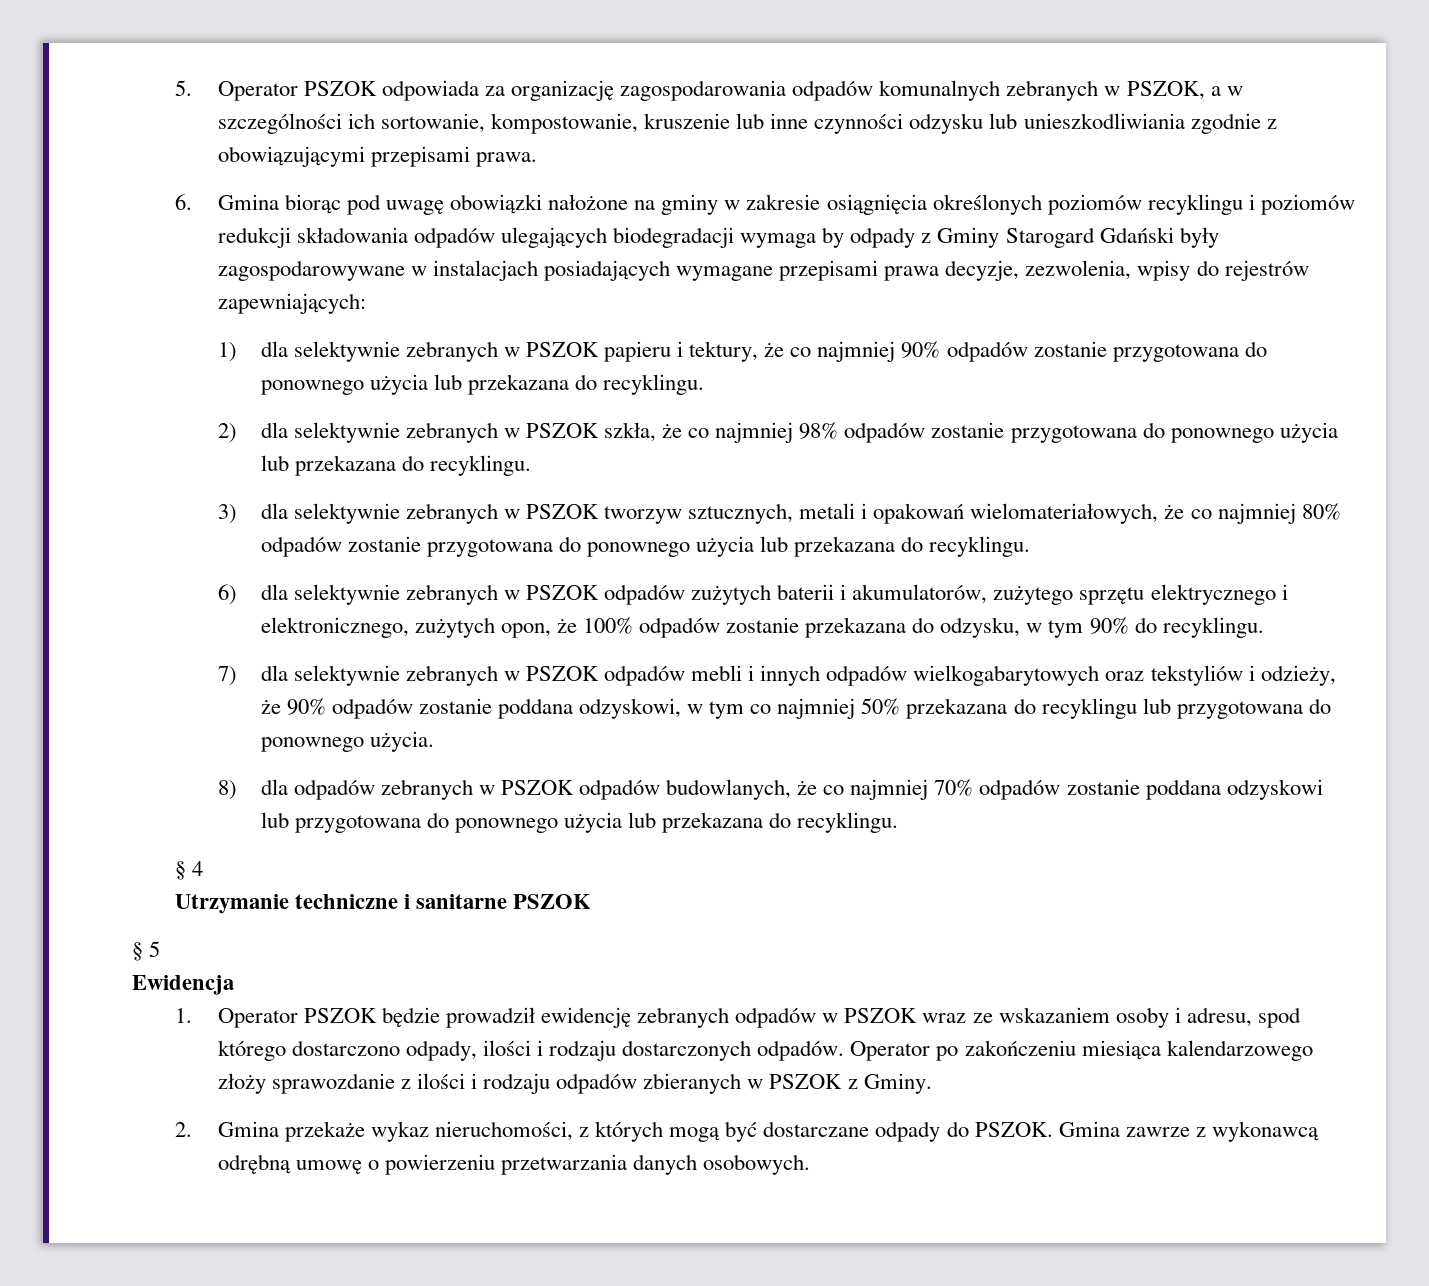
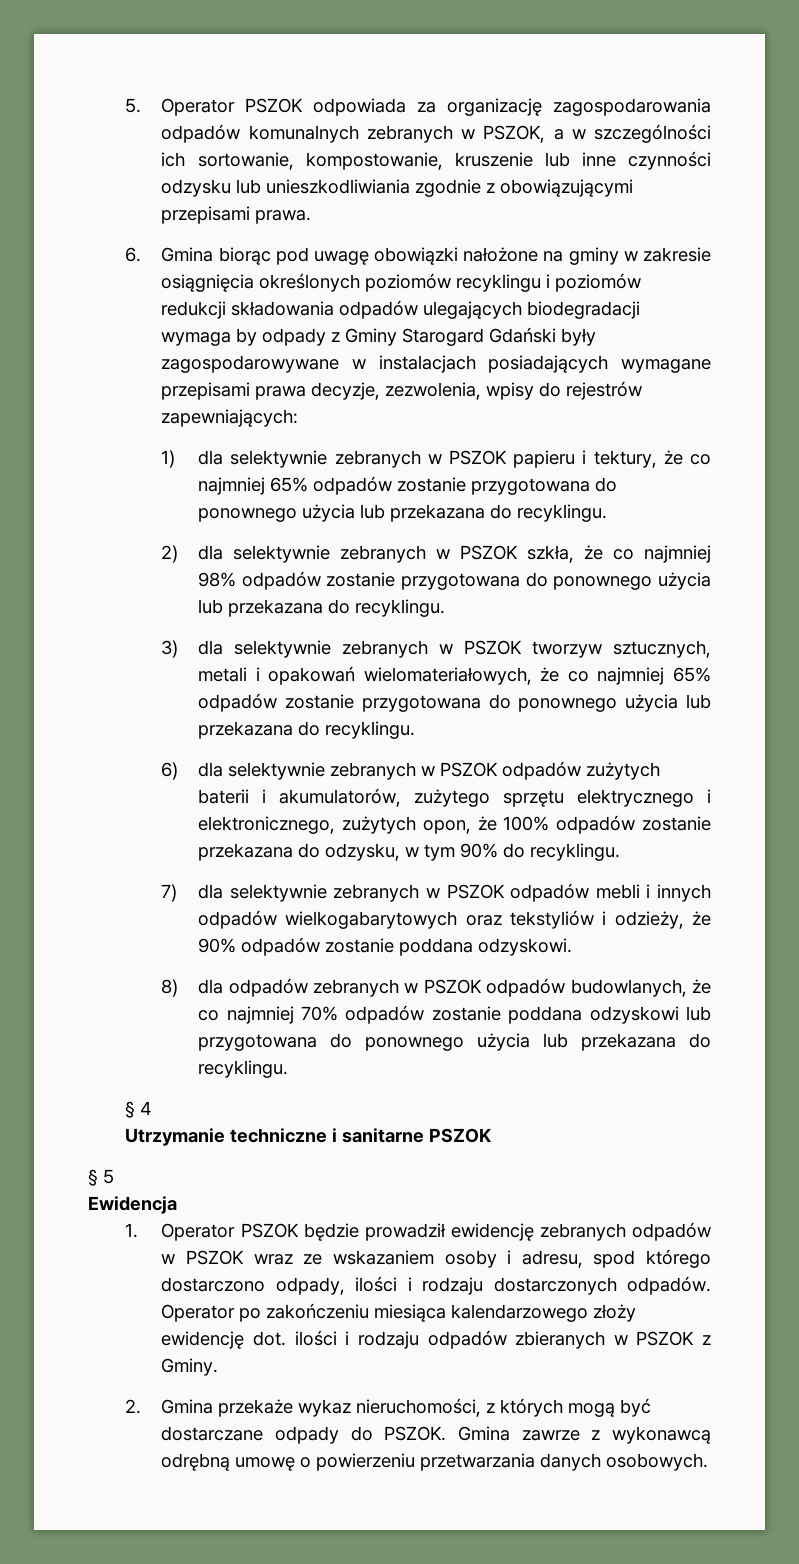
[901,341,941,358] 90% -> [270,477,309,492] 65%
[1301,503,1341,520] 80% -> [673,667,711,682] 65%
[579,698,1331,719] [260,731,434,752] odzyskowi, w tym co najmniej 50% przekazana do recyklingu lub przygotowana do ponownego użycia. -> [478,938,573,956] odzyskowi.
[271,1073,411,1094] sprawozdanie z -> [161,1331,287,1349] ewidencję dot.

